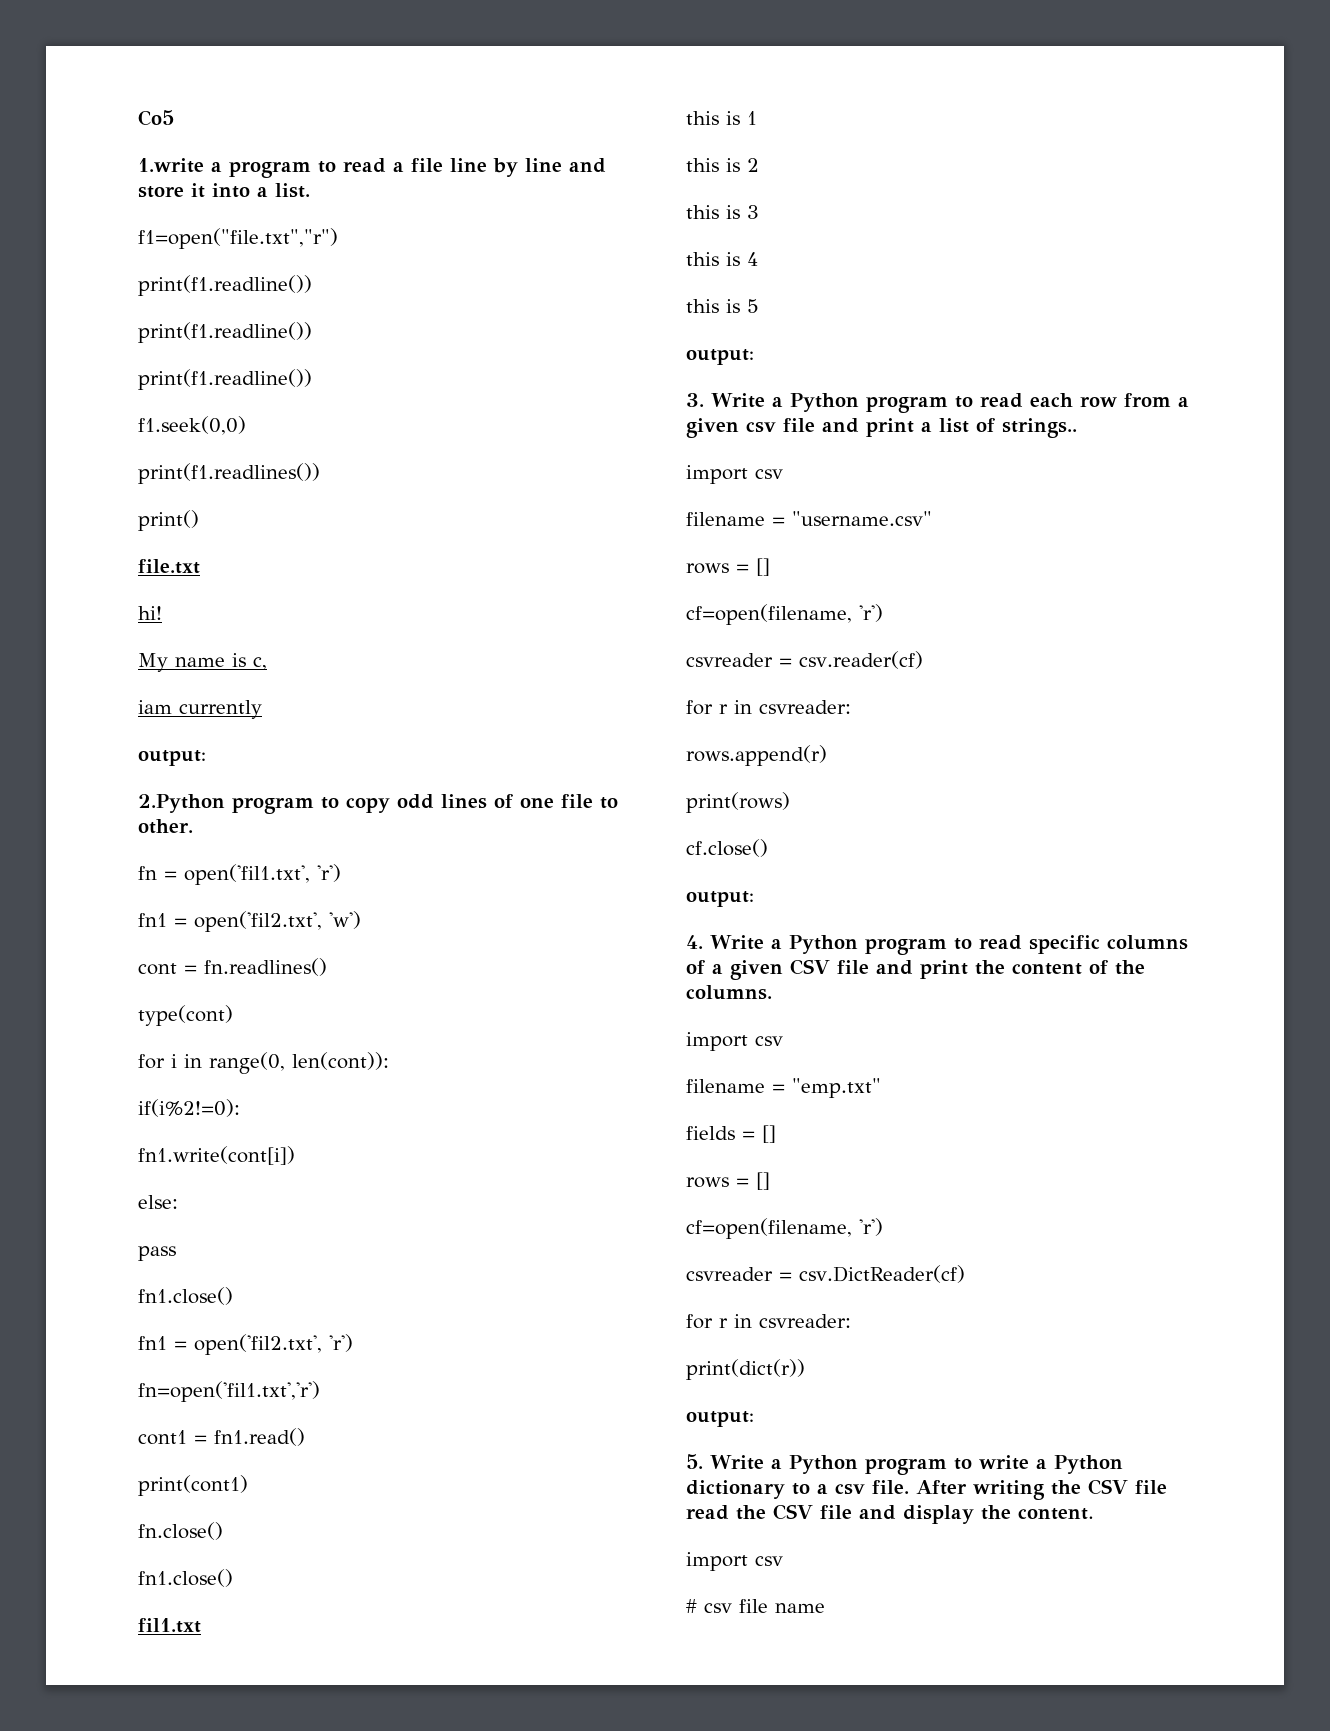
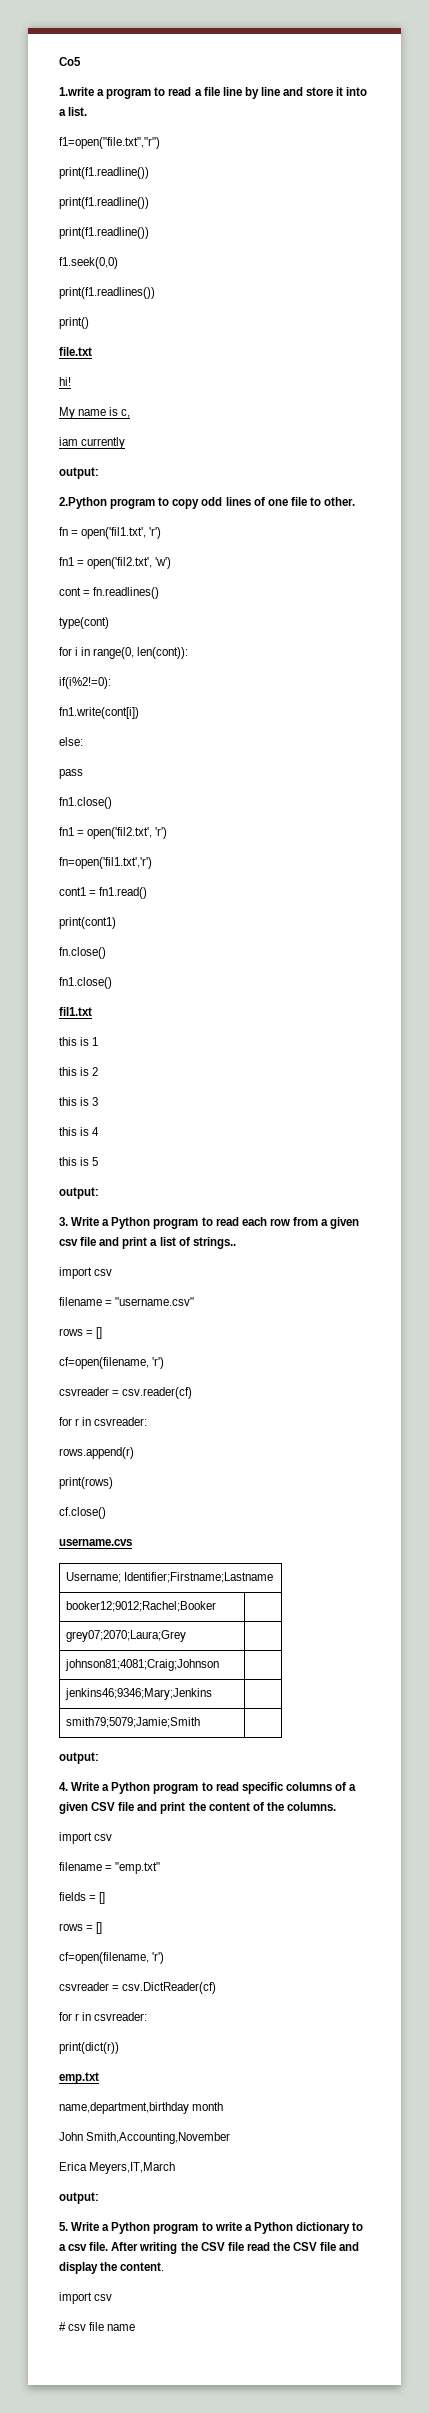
(768, 848) none -> [59,1538,132,1546] [65,1572,273,1583] [65,1601,216,1612] [65,1630,186,1642] [64,1659,219,1671] [64,1688,212,1700] [65,1717,200,1728] // username.cvs // Username; Identifier;Firstname;Lastname // booker12;9012;Rachel;Booker | // grey07;2070;Laura;Grey | // johnson81;4081;Craig;Johnson | // jenkins46;9346;Mary;Jenkins | // smith79;5079;Jamie;Smith |
(805, 1369) none -> [59,2072,99,2084] [59,2102,224,2114] [59,2132,231,2144] [59,2162,176,2174] // emp.txt // name,department,birthday month // John Smith,Accounting,November // Erica Meyers,IT,March

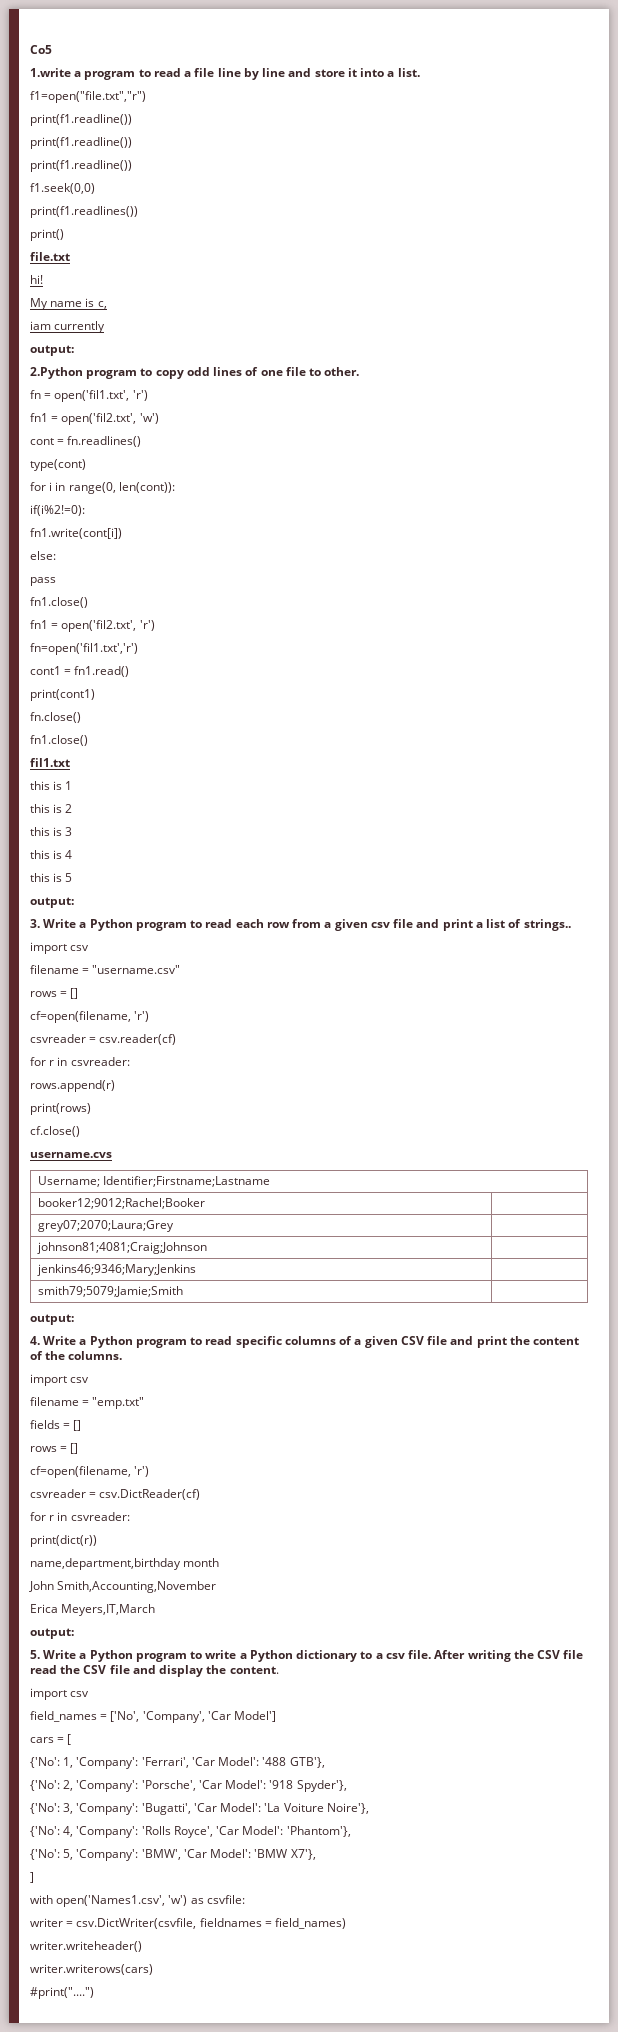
[59,2072,99,2084] // emp.txt -> (97, 1541) none
[59,2322,136,2331] # csv file name -> [30,1711,277,1723] [30,1734,72,1745] [30,1757,325,1769] [30,1780,347,1792] [30,1803,369,1815] [30,1826,351,1838] [30,1849,316,1861] [30,1872,34,1883] [30,1895,245,1907] [30,1918,347,1929] [30,1941,142,1952] [30,1964,153,1975] [30,1987,94,1999] field_names = ['No', 'Company', 'Car Model'] // cars = [ // {'No': 1, 'Company': 'Ferrari', 'Car Model': '488 GTB'}, // {'No': 2, 'Company': 'Porsche', 'Car Model': '918 Spyder'}, // {'No': 3, 'Company': 'Bugatti', 'Car Model': 'La Voiture Noire'}, // {'No': 4, 'Company': 'Rolls Royce', 'Car Model': 'Phantom'}, // {'No': 5, 'Company': 'BMW', 'Car Model': 'BMW X7'}, // ] // with open('Names1.csv', 'w') as csvfile: // writer = csv.DictWriter(csvfile, fieldnames = field_names) // writer.writeheader() // writer.writerows(cars) // #print("....")

